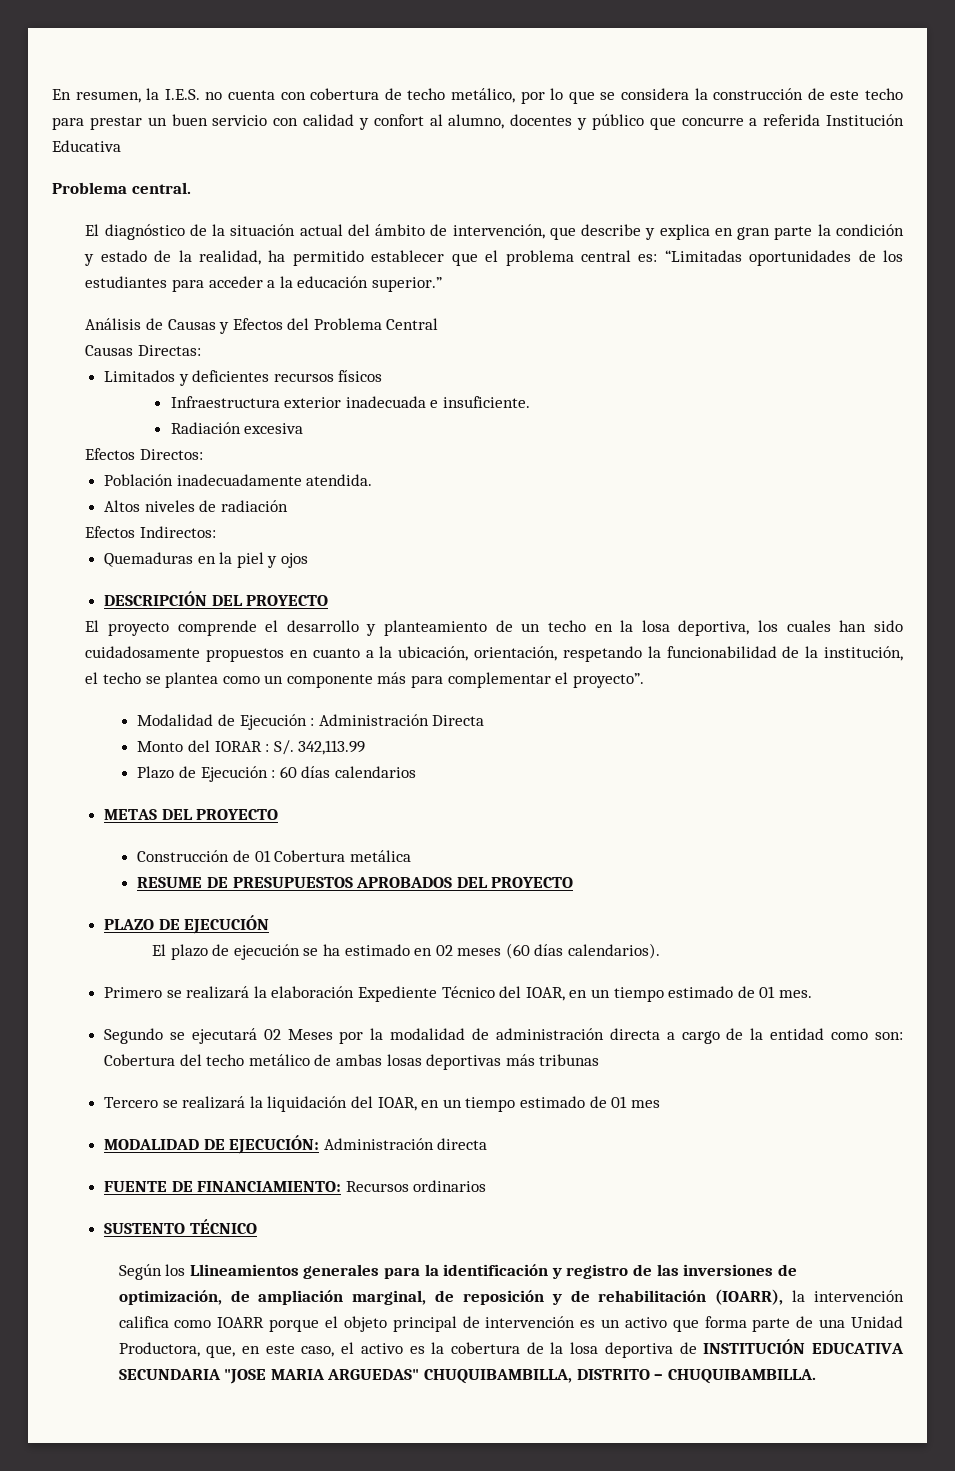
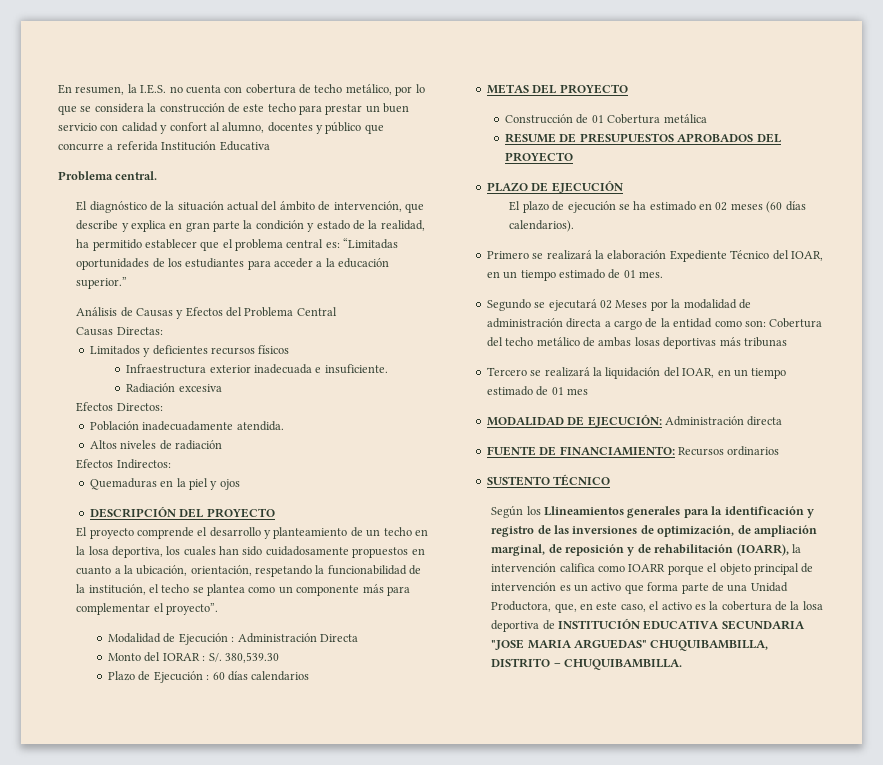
[298,740,366,755] 342,113.99 -> [224,652,279,663] 380,539.30

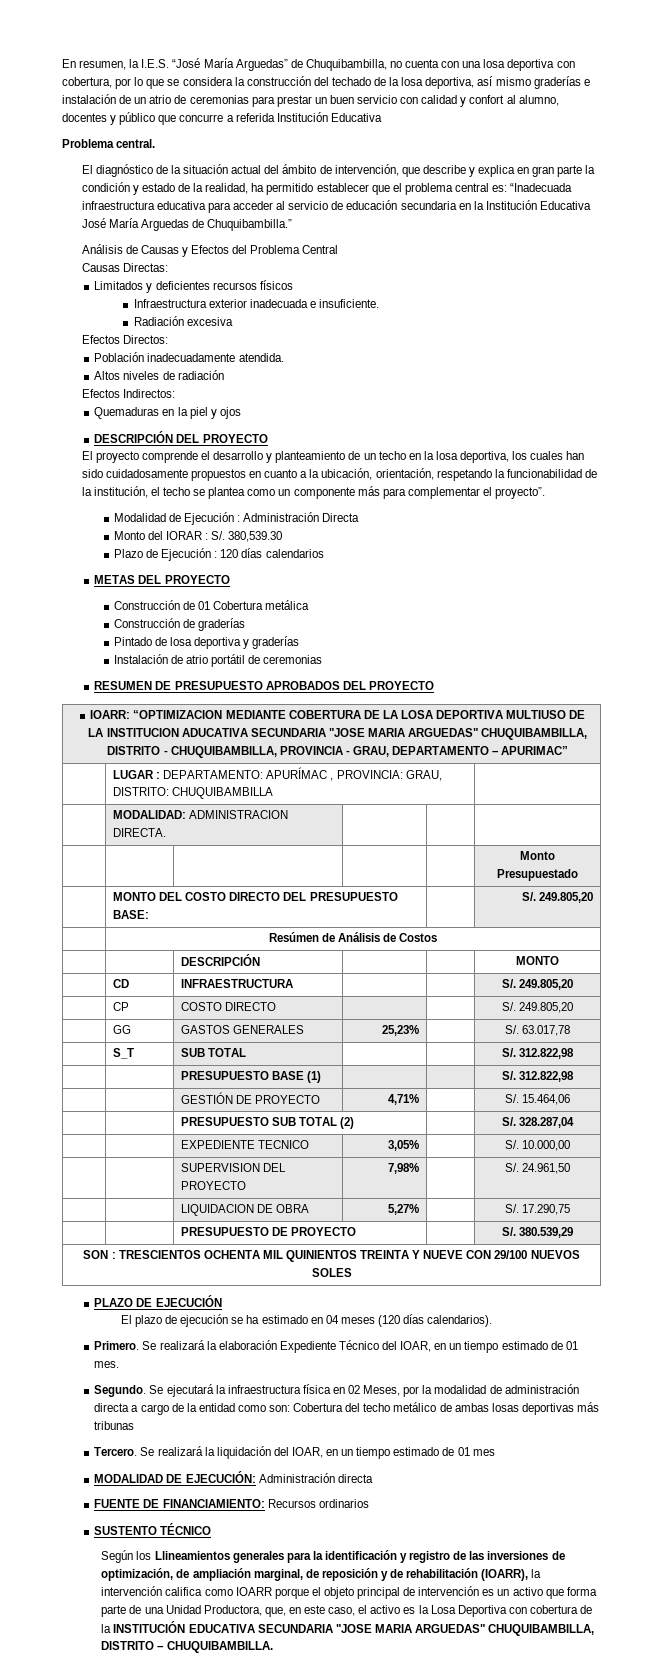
[169,84,392,95] no cuenta con cobertura de techo metálico, -> [172,58,575,71] [62,77,112,88] “José María Arguedas” de Chuquibambilla, no cuenta con una losa deportiva con cobertura,
[227,103,296,113] de este techo -> [313,76,590,89] [62,94,249,104] del techado de la losa deportiva, así mismo graderías e instalación de un atrio de ceremonias
[343,238,399,249] [76,258,390,270] [76,277,128,289] “Limitadas oportunidades de los estudiantes para acceder a la educación superior.” -> [510,183,573,192] [81,200,591,213] [81,218,293,231] “Inadecuada infraestructura educativa para acceder al servicio de educación secundaria en la Institución Educativa José María Arguedas de Chuquibambilla.”
[212,672,225,680] 60 -> [220,549,239,558] 120
[505,133,781,143] [505,152,574,162] RESUME DE PRESUPUESTOS APROBADOS DEL PROYECTO -> [113,618,246,631] [113,636,300,649] [113,654,323,667] [94,681,434,690] [90,710,586,719] [88,728,588,740] [107,746,569,758] [112,767,442,781] [112,787,274,799] [112,810,289,819] [112,828,166,837] [520,851,555,860] [497,869,578,881] [112,892,398,901] [112,910,149,919] [521,892,594,903] [268,932,438,942] [180,954,260,966] [516,956,559,965] [112,979,129,988] [180,979,293,988] [501,979,574,990] [112,1002,129,1011] [180,1002,277,1011] [501,1002,574,1013] [112,1025,131,1034] [180,1025,305,1034] [382,1025,420,1036] [504,1025,571,1036] [112,1048,134,1059] [180,1048,247,1057] [501,1048,575,1059] [180,1071,322,1083] [501,1071,575,1082] [180,1092,321,1104] [388,1094,420,1105] [504,1094,571,1105] [180,1117,355,1129] [501,1117,575,1128] [180,1140,310,1149] [388,1140,420,1151] [504,1140,571,1151] [180,1163,287,1172] [180,1181,246,1190] [388,1163,420,1174] [504,1163,571,1174] [180,1204,310,1216] [388,1204,420,1215] [504,1204,571,1215] [180,1227,357,1236] [501,1227,574,1238] [83,1250,580,1262] [311,1268,352,1277] Construcción de graderías // Pintado de losa deportiva y graderías // Instalación de atrio portátil de ceremonias // RESUMEN DE PRESUPUESTO APROBADOS DEL PROYECTO // IOARR: “OPTIMIZACION MEDIANTE COBERTURA DE LA LOSA DEPORTIVA MULTIUSO DE LA INSTITUCION ADUCATIVA SECUNDARIA "JOSE MARIA ARGUEDAS" CHUQUIBAMBILLA, DISTRITO - CHUQUIBAMBILLA, PROVINCIA - GRAU, DEPARTAMENTO – APURIMAC” // | LUGAR : DEPARTAMENTO: APURÍMAC , PROVINCIA: GRAU, DISTRITO: CHUQUIBAMBILLA | // | MODALIDAD: ADMINISTRACION DIRECTA. | | | // | | | | | Monto Presupuestado // | MONTO DEL COSTO DIRECTO DEL PRESUPUESTO BASE: | | S/. 249.805,20 // | Resúmen de Análisis de Costos // | | DESCRIPCIÓN | | | MONTO // | CD | INFRAESTRUCTURA | | | S/. 249.805,20 // | CP | COSTO DIRECTO | | | S/. 249.805,20 // | GG | GASTOS GENERALES | 25,23% | | S/. 63.017,78 // | S_T | SUB TOTAL | | | S/. 312.822,98 // | | PRESUPUESTO BASE (1) | | | S/. 312.822,98 // | | GESTIÓN DE PROYECTO | 4,71% | | S/. 15.464,06 // | | PRESUPUESTO SUB TOTAL (2) | | S/. 328.287,04 // | | EXPEDIENTE TECNICO | 3,05% | | S/. 10.000,00 // | | SUPERVISION DEL PROYECTO | 7,98% | | S/. 24.961,50 // | | LIQUIDACION DE OBRA | 5,27% | | S/. 17.290,75 // | | PRESUPUESTO DE PROYECTO | | S/. 380.539,29 // SON : TRESCIENTOS OCHENTA MIL QUINIENTOS TREINTA Y NUEVE CON 29/100 NUEVOS SOLES
[715,201,783,213] 02 meses (60 -> [325,1315,401,1327] 04 meses (120
[486,251,544,259] Primero se -> [94,1341,157,1350] Primero. Se
[486,299,648,311] Segundo se ejecutará 02 Meses -> [94,1384,401,1397] Segundo. Se ejecutará la infraestructura física en 02 Meses,
[486,367,542,376] Tercero se -> [94,1447,155,1456] Tercero. Se
[721,601,823,611] [491,620,555,632] cobertura de la losa deportiva de -> [430,1605,593,1617] [101,1624,112,1633] Losa Deportiva con cobertura de la

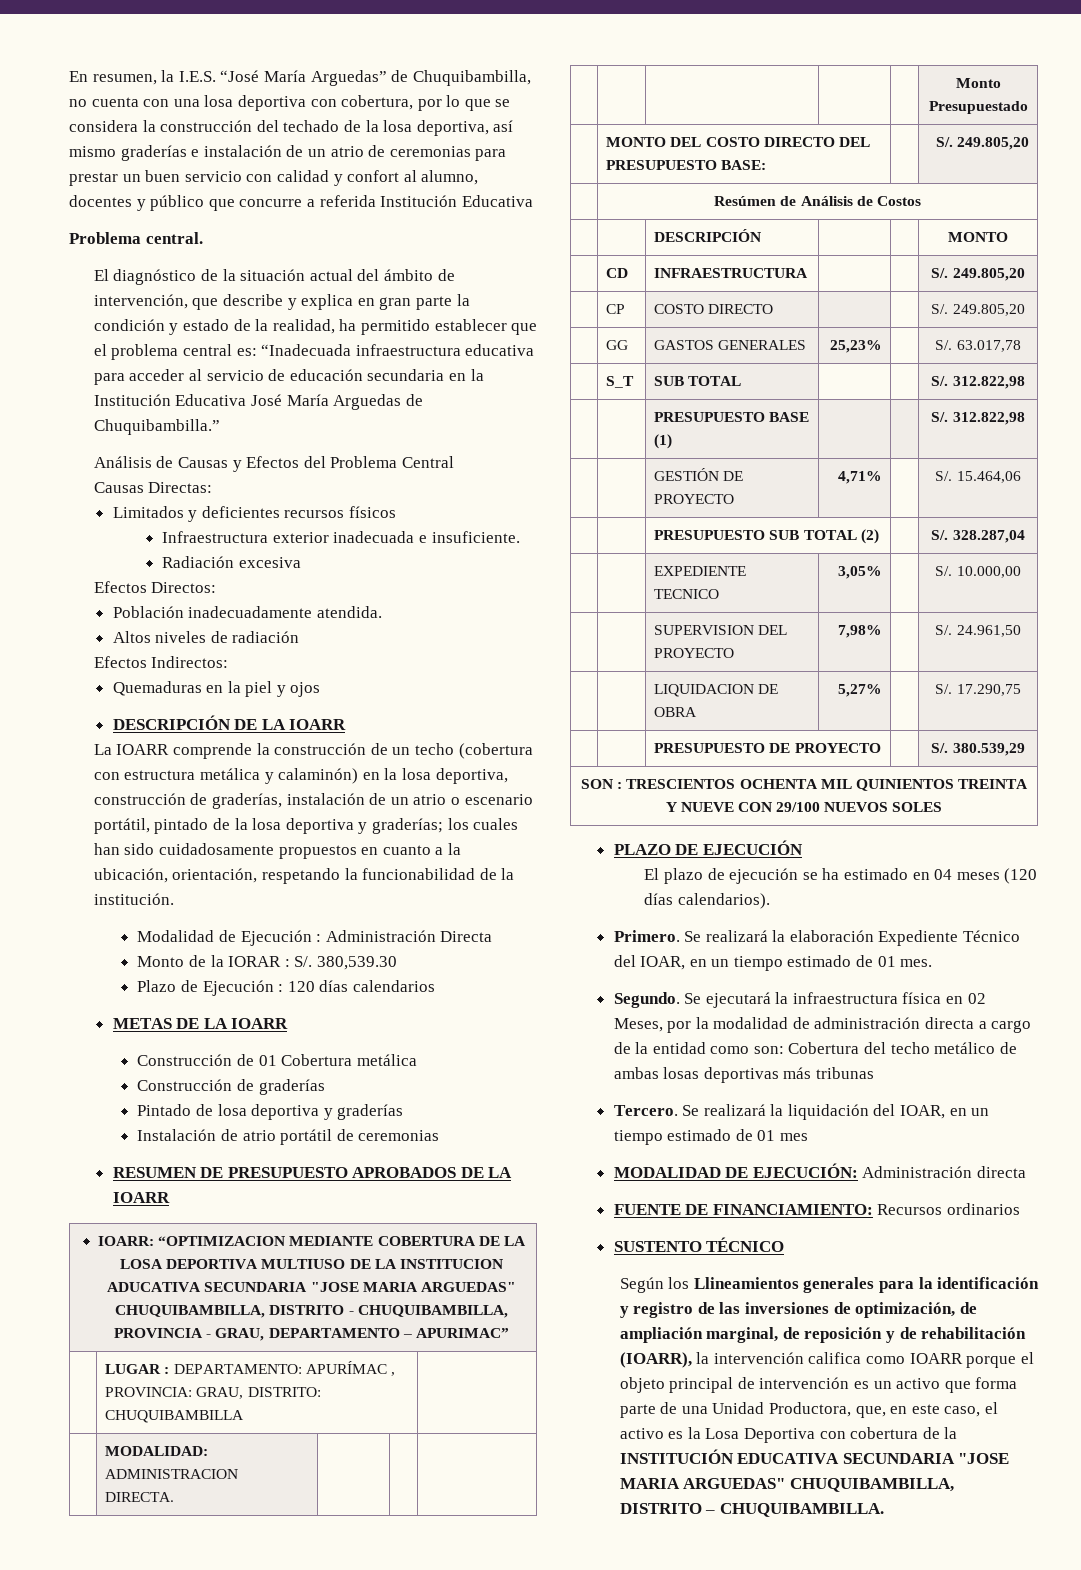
[176,434,268,443] [81,451,510,463] DEL PROYECTO // El proyecto comprende el desarrollo y planteamiento de un techo en la losa deportiva, -> [234,719,347,730] [93,743,533,759] [93,768,508,784] [93,793,533,809] [93,818,443,834] DE LA IOARR // La IOARR comprende la construcción de un techo (cobertura con estructura metálica y calaminón) en la losa deportiva, construcción de graderías, instalación de un atrio o escenario portátil, pintado de la losa deportiva y graderías;
[93,486,546,499] institución, el techo se plantea como un componente más para complementar el proyecto”. -> [93,893,174,905] institución.
[148,531,164,540] del -> [188,955,224,967] de la
[138,575,230,584] DEL PROYECTO -> [176,1018,289,1029] DE LA IOARR
[342,681,434,690] DEL PROYECTO -> [460,1167,513,1178] [112,1192,170,1203] DE LA IOARR

